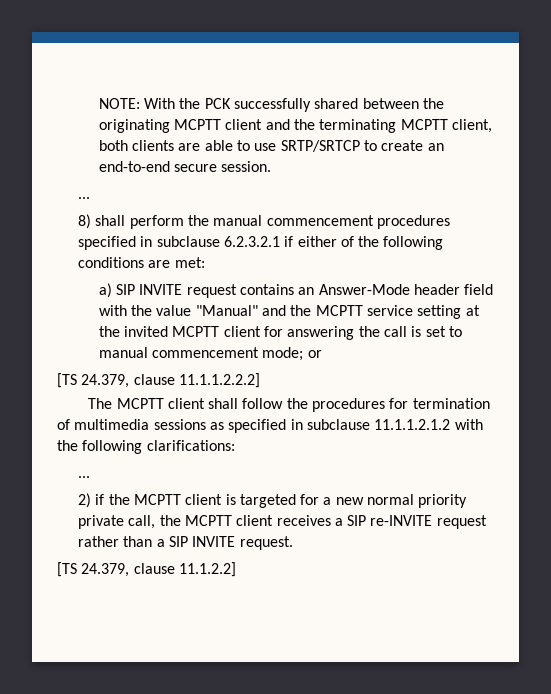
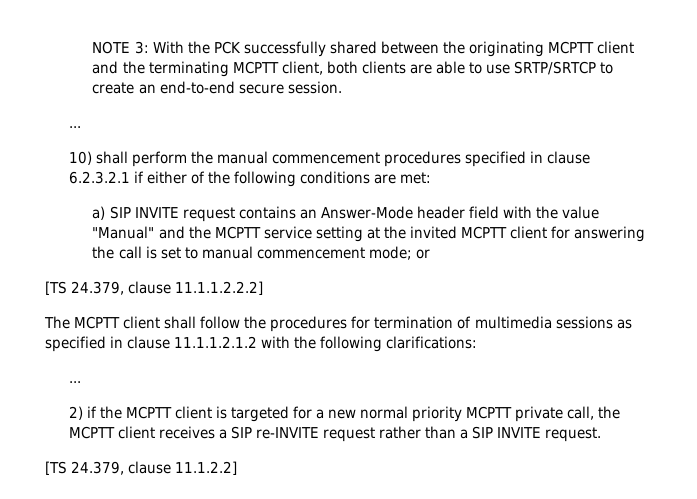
[98,98,140,109] NOTE: -> [92,41,149,54] NOTE 3:
[77,214,91,229] 8) -> [68,151,92,165] 10)
[156,236,220,247] subclause -> [547,151,591,164] clause
[306,419,370,430] subclause -> [127,336,171,349] clause
(468, 501) none -> [466,406,513,419] MCPTT

